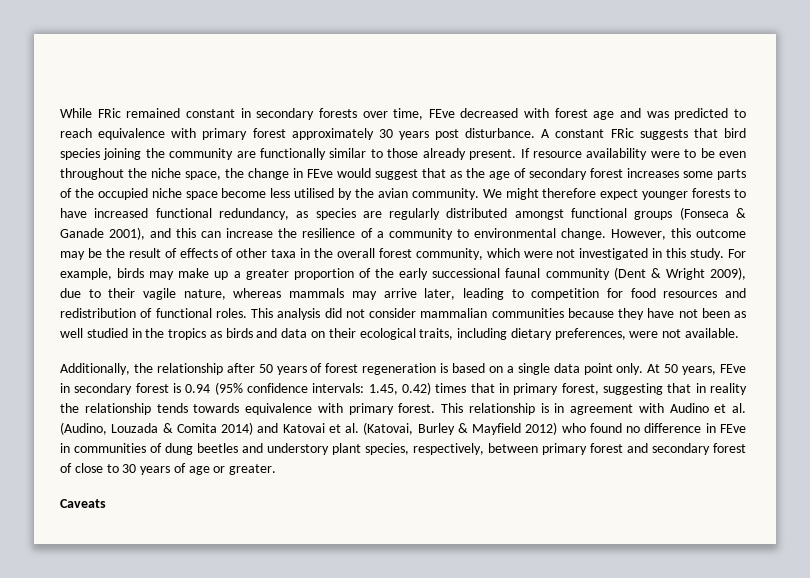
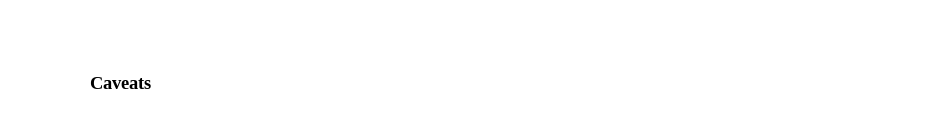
[60,108,746,120] [60,128,746,140] [60,148,746,160] [60,168,746,180] [60,188,747,200] [60,207,746,220] [60,227,746,240] [60,248,747,260] [60,267,747,280] [60,288,746,300] [60,308,746,320] [60,328,740,340] [60,363,746,375] [60,382,747,395] [60,403,746,415] [60,422,746,435] [60,443,746,455] [60,463,277,475] While FRic remained constant in secondary forests over time, FEve decreased with forest age and was predicted to reach equivalence with primary forest approximately 30 years post disturbance. A constant FRic suggests that bird species joining the community are functionally similar to those already present. If resource availability were to be even throughout the niche space, the change in FEve would suggest that as the age of secondary forest increases some parts of the occupied niche space become less utilised by the avian community. We might therefore expect younger forests to have increased functional redundancy, as species are regularly distributed amongst functional groups (Fonseca & Ganade 2001), and this can increase the resilience of a community to environmental change. However, this outcome may be the result of effects of other taxa in the overall forest community, which were not investigated in this study. For example, birds may make up a greater proportion of the early successional faunal community (Dent & Wright 2009), due to their vagile nature, whereas mammals may arrive later, leading to competition for food resources and redistribution of functional roles. This analysis did not consider mammalian communities because they have not been as well studied in the tropics as birds and data on their ecological traits, including dietary preferences, were not available. // Additionally, the relationship after 50 years of forest regeneration is based on a single data point only. At 50 years, FEve in secondary forest is 0.94 (95% confidence intervals: 1.45, 0.42) times that in primary forest, suggesting that in reality the relationship tends towards equivalence with primary forest. This relationship is in agreement with Audino et al. (Audino, Louzada & Comita 2014) and Katovai et al. (Katovai, Burley & Mayfield 2012) who found no difference in FEve in communities of dung beetles and understory plant species, respectively, between primary forest and secondary forest of close to 30 years of age or greater. // -> (90, 83) none

